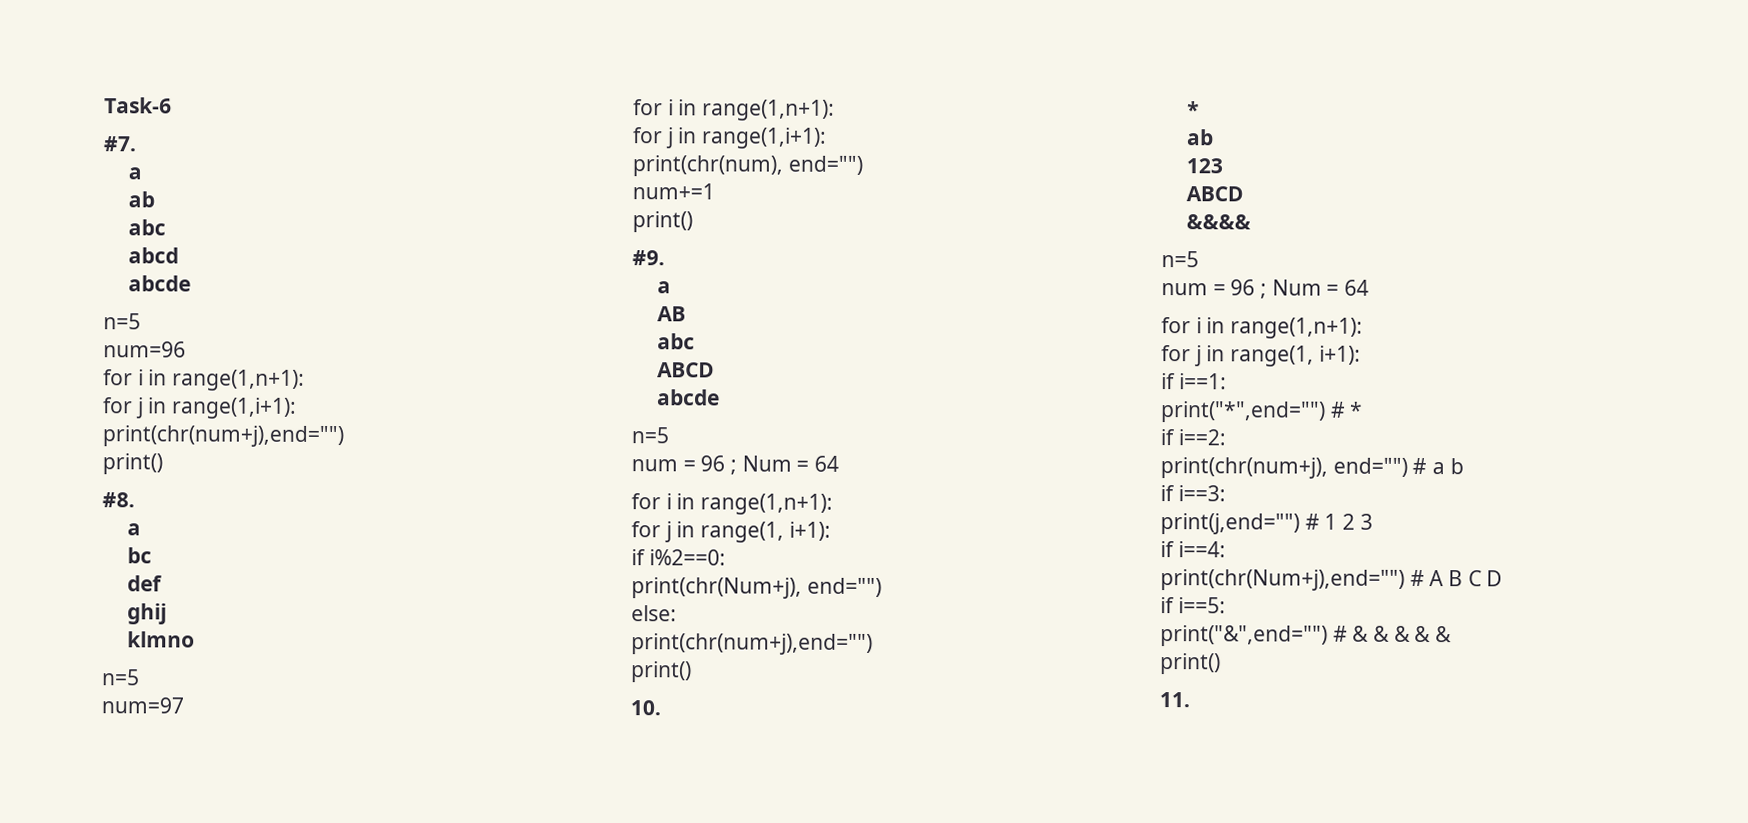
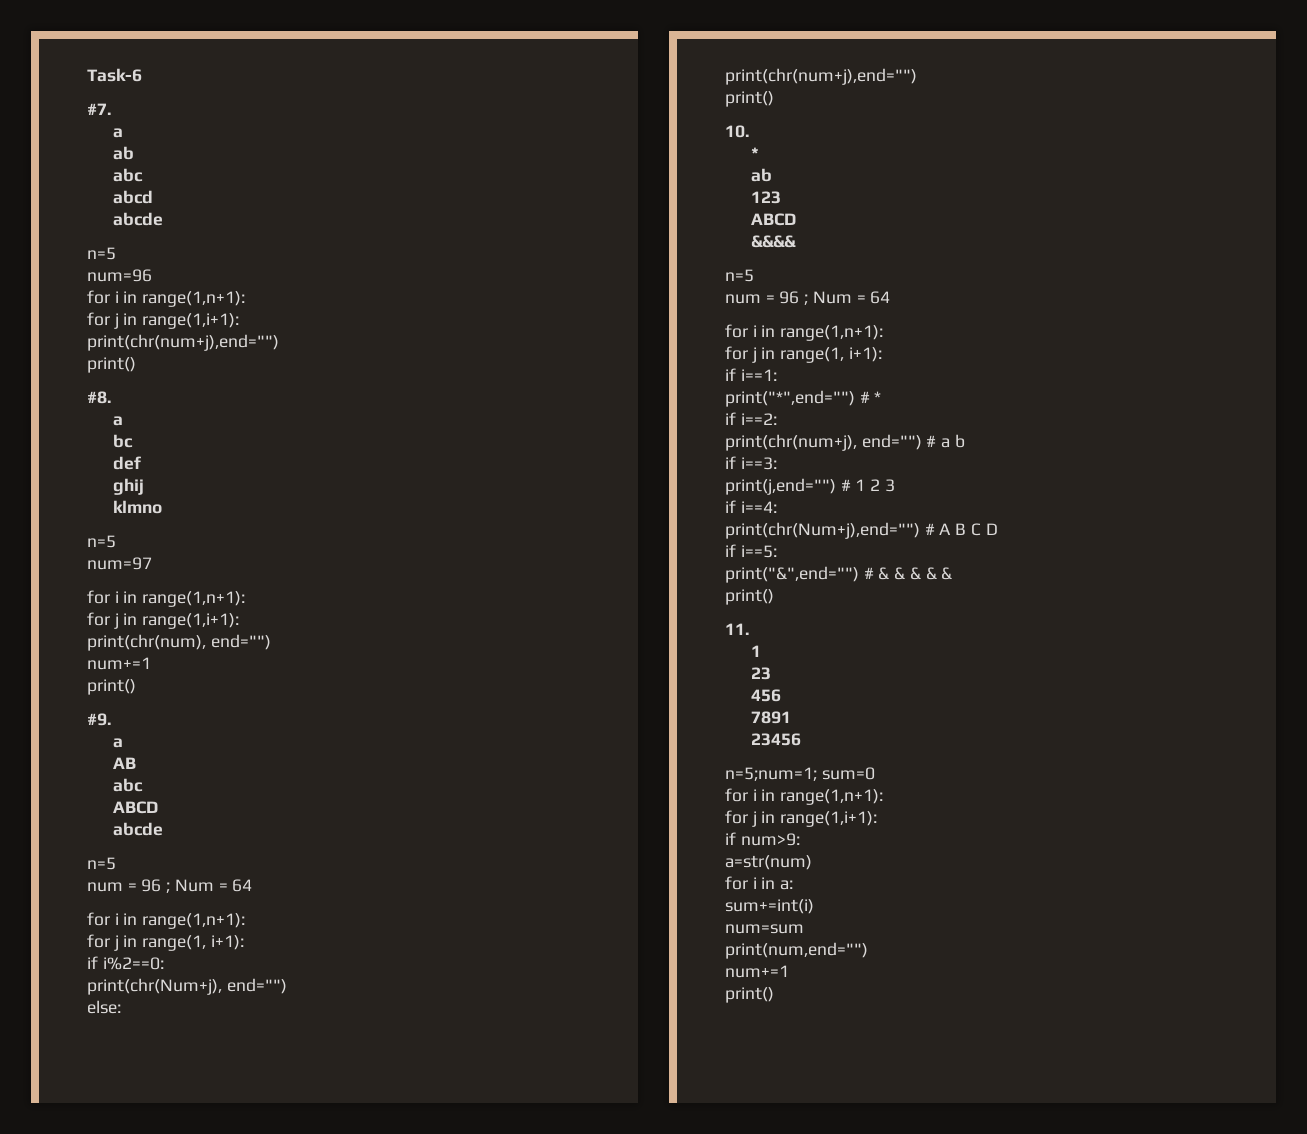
(1190, 700) none -> [750,645,761,657] [750,667,771,680] [750,689,781,702] [750,711,791,724] [750,733,801,746] [725,767,875,781] [725,788,884,805] [725,810,878,827] [725,832,800,846] [725,855,812,870] [725,876,794,890] [725,899,814,914] [725,924,804,934] [725,942,868,959] [725,965,789,978] [725,987,774,1003] // 1 // 23 // 456 // 7891 // 23456 // n=5;num=1; sum=0 // for i in range(1,n+1): // for j in range(1,i+1): // if num>9: // a=str(num) // for i in a: // sum+=int(i) // num=sum // print(num,end="") // num+=1 // print()

